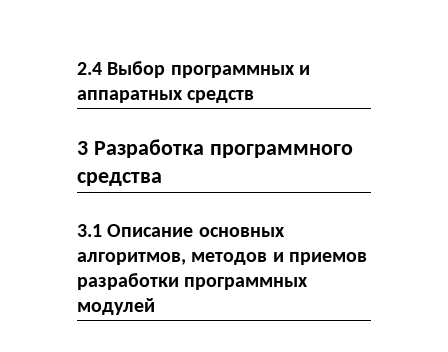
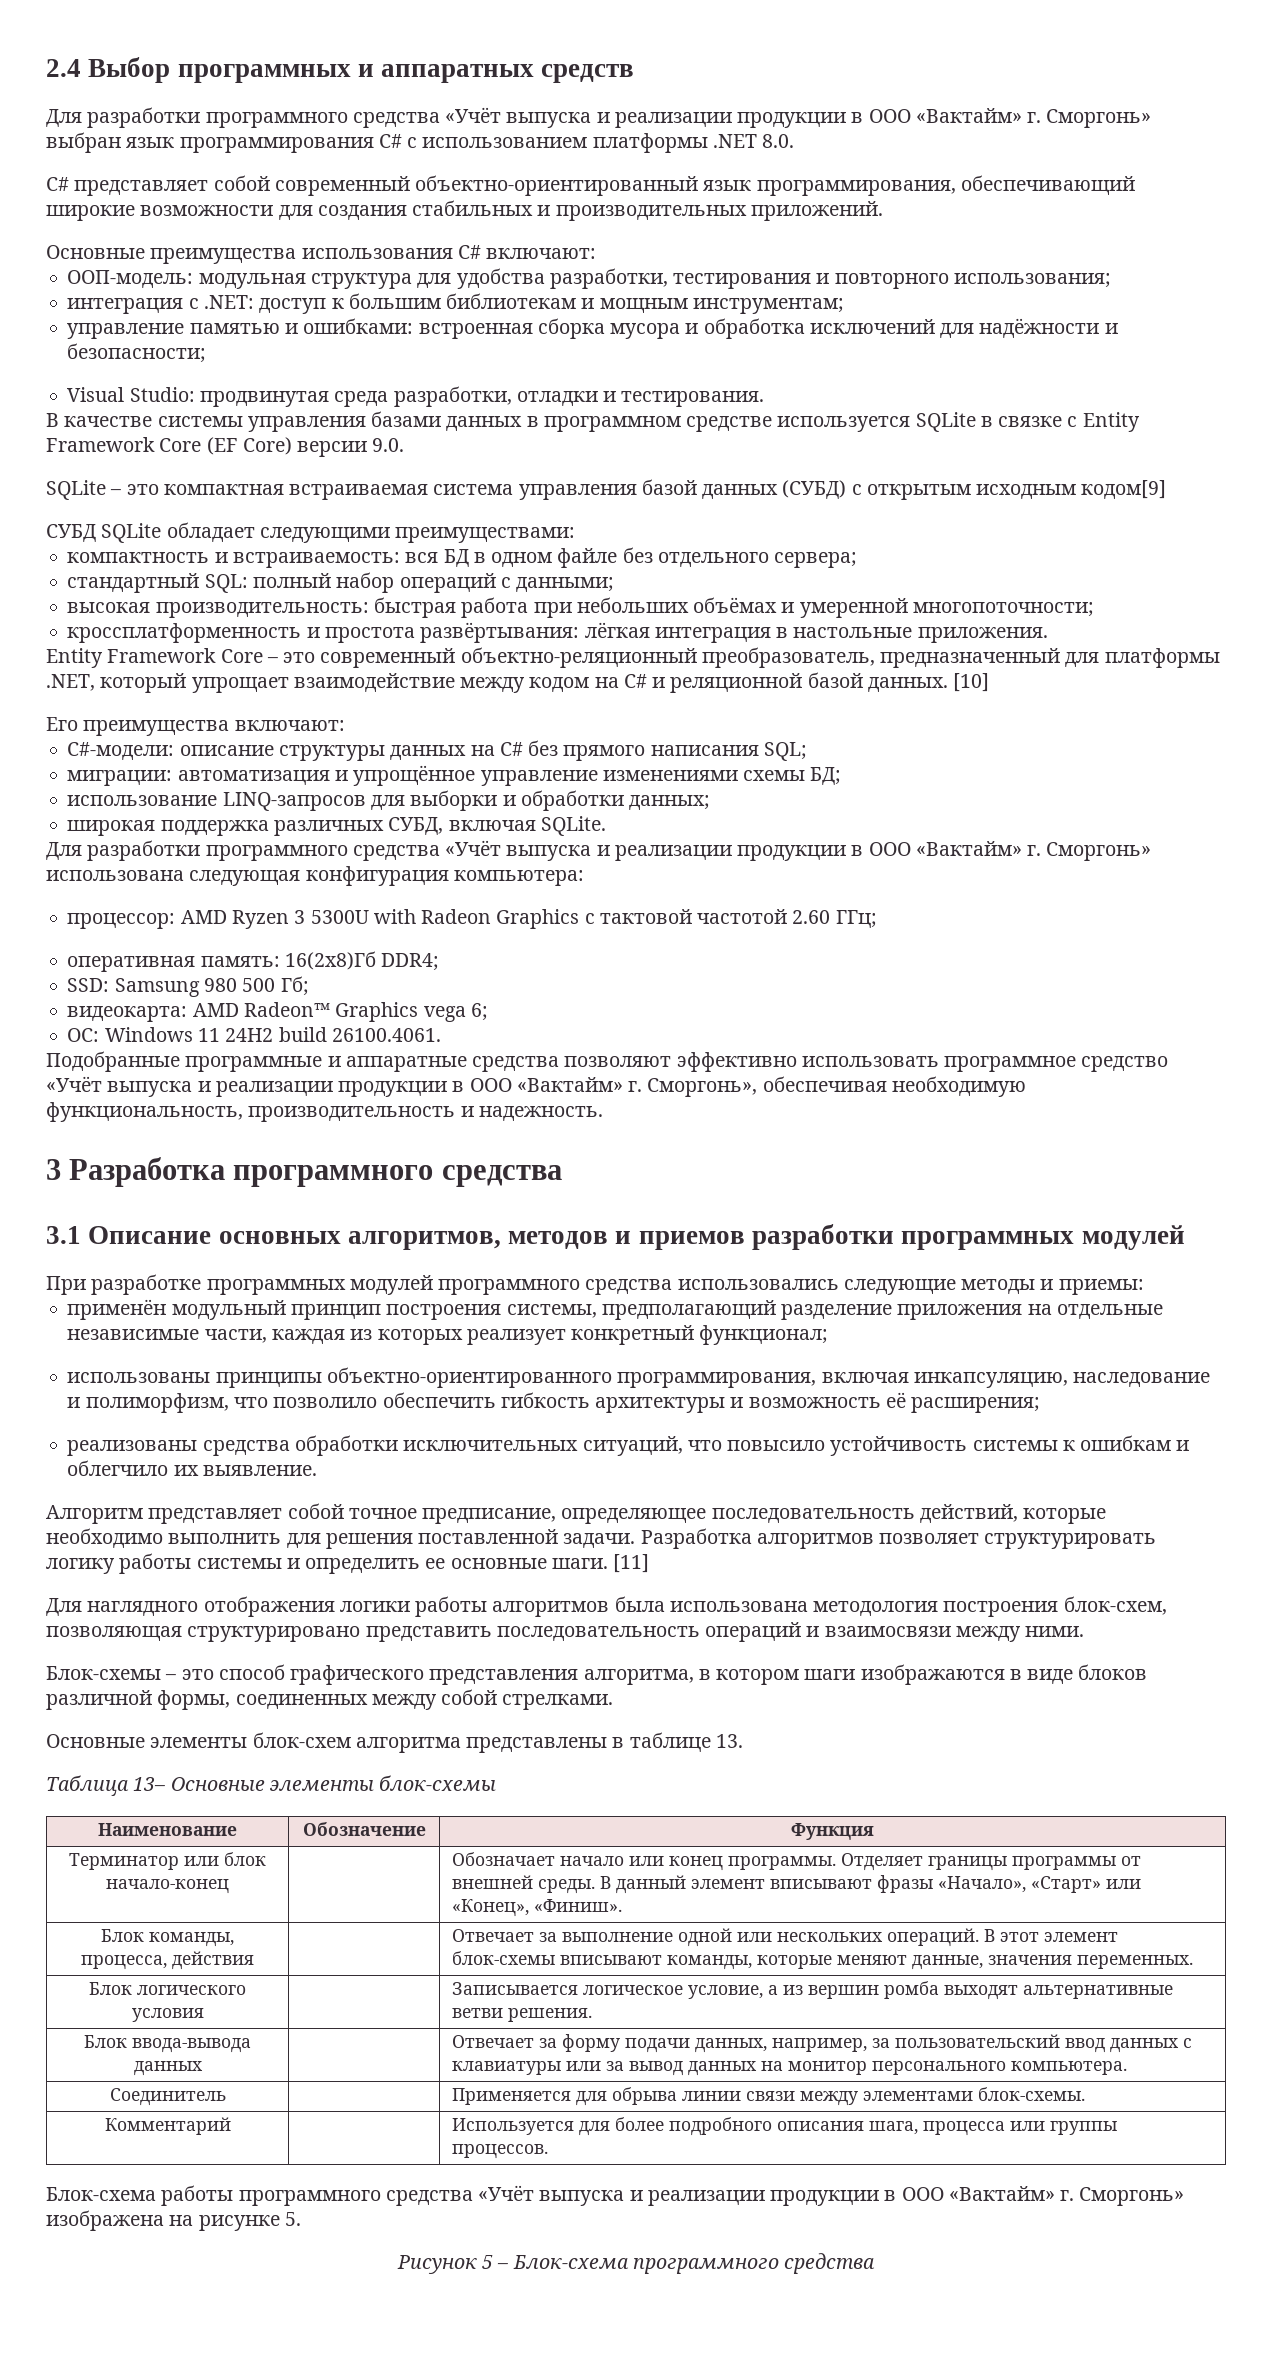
(255, 96) none -> [46,107,1152,128] [46,132,795,153] [46,175,1135,196] [46,200,883,221] [46,245,597,264] [67,268,1111,289] [67,293,844,314] [67,318,1118,339] [67,343,207,363] [67,386,765,407] [46,411,1140,432] [46,437,405,457] [46,479,1167,500] [46,522,576,543] [67,547,858,568] [67,572,615,593] [67,597,1094,618] [67,622,1048,643] [46,647,1220,668] [46,672,990,693] [46,717,345,736] [67,740,807,761] [67,765,842,786] [67,790,711,811] [67,816,606,836] [46,840,1152,861] [46,866,584,886] [67,909,877,929] [67,951,440,972] [67,976,309,997] [67,1002,488,1022] [67,1027,441,1042] [46,1051,1169,1072] [46,1076,1026,1097] [46,1102,603,1122] // Для разработки программного средства «Учёт выпуска и реализации продукции в ООО «Вактайм» г. Сморгонь» выбран язык программирования C# с использованием платформы .NET 8.0. // C# представляет собой современный объектно-ориентированный язык программирования, обеспечивающий широкие возможности для создания стабильных и производительных приложений. // Основные преимущества использования C# включают: // ООП-модель: модульная структура для удобства разработки, тестирования и повторного использования; // интеграция с .NET: доступ к большим библиотекам и мощным инструментам; // управление памятью и ошибками: встроенная сборка мусора и обработка исключений для надёжности и безопасности; // Visual Studio: продвинутая среда разработки, отладки и тестирования. // В качестве системы управления базами данных в программном средстве используется SQLite в связке с Entity Framework Core (EF Core) версии 9.0. // SQLite – это компактная встраиваемая система управления базой данных (СУБД) с открытым исходным кодом[9] // СУБД SQLite обладает следующими преимуществами: // компактность и встраиваемость: вся БД в одном файле без отдельного сервера; // стандартный SQL: полный набор операций с данными; // высокая производительность: быстрая работа при небольших объёмах и умеренной многопоточности; // кроссплатформенность и простота развёртывания: лёгкая интеграция в настольные приложения. // Entity Framework Core – это современный объектно-реляционный преобразователь, предназначенный для платформы .NET, который упрощает взаимодействие между кодом на C# и реляционной базой данных. [10] // Его преимущества включают: // C#-модели: описание структуры данных на C# без прямого написания SQL; // миграции: автоматизация и упрощённое управление изменениями схемы БД; // использование LINQ-запросов для выборки и обработки данных; // широкая поддержка различных СУБД, включая SQLite. // Для разработки программного средства «Учёт выпуска и реализации продукции в ООО «Вактайм» г. Сморгонь» использована следующая конфигурация компьютера: // процессор: AMD Ryzen 3 5300U with Radeon Graphics с тактовой частотой 2.60 ГГц; // оперативная память: 16(2x8)Гб DDR4; // SSD: Samsung 980 500 Гб; // видеокарта: AMD Radeon™ Graphics vega 6; // ОС: Windows 11 24H2 build 26100.4061. // Подобранные программные и аппаратные средства позволяют эффективно использовать программное средство «Учёт выпуска и реализации продукции в ООО «Вактайм» г. Сморгонь», обеспечивая необходимую функциональность, производительность и надежность.
(155, 306) none -> [46,1274,1144,1295] [67,1299,1163,1320] [67,1325,829,1345] [67,1367,1211,1388] [67,1392,1041,1413] [67,1435,1190,1456] [67,1460,317,1476] [46,1503,1107,1524] [46,1528,1157,1549] [46,1553,650,1574] [46,1596,1167,1617] [46,1622,1085,1642] [46,1664,1148,1685] [46,1689,614,1710] [46,1732,743,1753] [46,1775,497,1796] [98,1823,237,1836] [302,1822,426,1836] [791,1823,875,1840] [69,1852,266,1870] [106,1879,229,1894] [452,1852,1142,1871] [452,1875,1142,1894] [452,1899,623,1917] [101,1929,234,1947] [81,1951,254,1970] [452,1928,1119,1947] [452,1951,1194,1970] [89,1982,246,1995] [131,2008,204,2022] [452,1981,1174,2000] [452,2008,593,2022] [84,2035,251,2053] [133,2061,203,2076] [452,2034,1193,2053] [452,2061,1128,2076] [109,2088,226,2106] [452,2087,1086,2106] [104,2117,231,2135] [452,2117,1118,2136] [452,2144,549,2159] [46,2185,1185,2206] [46,2210,301,2231] [396,2253,876,2274] // При разработке программных модулей программного средства использовались следующие методы и приемы: // применён модульный принцип построения системы, предполагающий разделение приложения на отдельные независимые части, каждая из которых реализует конкретный функционал; // использованы принципы объектно-ориентированного программирования, включая инкапсуляцию, наследование и полиморфизм, что позволило обеспечить гибкость архитектуры и возможность её расширения; // реализованы средства обработки исключительных ситуаций, что повысило устойчивость системы к ошибкам и облегчило их выявление. // Алгоритм представляет собой точное предписание, определяющее последовательность действий, которые необходимо выполнить для решения поставленной задачи. Разработка алгоритмов позволяет структурировать логику работы системы и определить ее основные шаги. [11] // Для наглядного отображения логики работы алгоритмов была использована методология построения блок-схем, позволяющая структурировано представить последовательность операций и взаимосвязи между ними. // Блок-схемы – это способ графического представления алгоритма, в котором шаги изображаются в виде блоков различной формы, соединенных между собой стрелками. // Основные элементы блок-схем алгоритма представлены в таблице 13. // Таблица 13– Основные элементы блок-схемы // Наименование | Обозначение | Функция // Терминатор или блок начало-конец | | Обозначает начало или конец программы. Отделяет границы программы от внешней среды. В данный элемент вписывают фразы «Начало», «Старт» или «Конец», «Финиш». // Блок команды, процесса, действия | | Отвечает за выполнение одной или нескольких операций. В этот элемент блок-схемы вписывают команды, которые меняют данные, значения переменных. // Блок логического условия | | Записывается логическое условие, а из вершин ромба выходят альтернативные ветви решения. // Блок ввода-вывода данных | | Отвечает за форму подачи данных, например, за пользовательский ввод данных с клавиатуры или за вывод данных на монитор персонального компьютера. // Соединитель | | Применяется для обрыва линии связи между элементами блок-схемы. // Комментарий | | Используется для более подробного описания шага, процесса или группы процессов. // Блок-схема работы программного средства «Учёт выпуска и реализации продукции в ООО «Вактайм» г. Сморгонь» изображена на рисунке 5. // Рисунок 5 – Блок-схема программного средства

